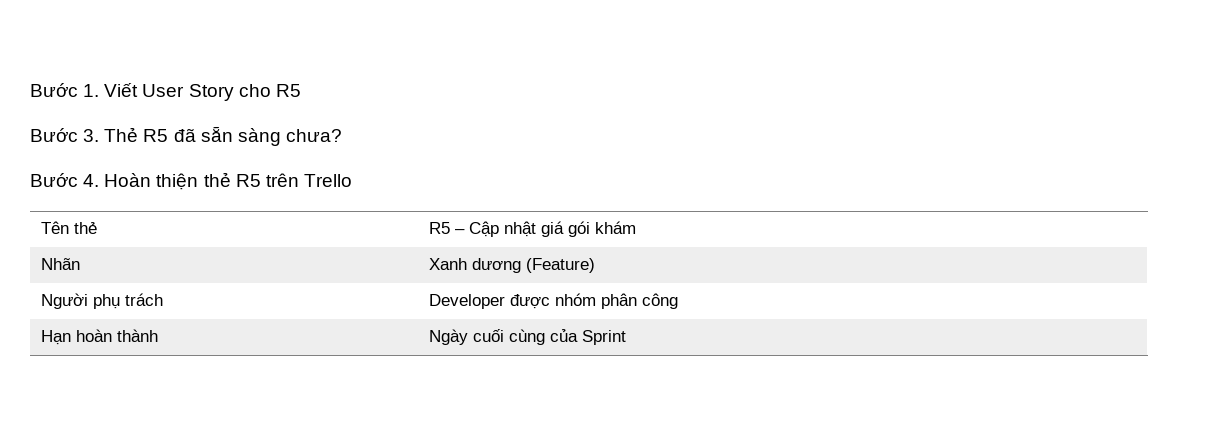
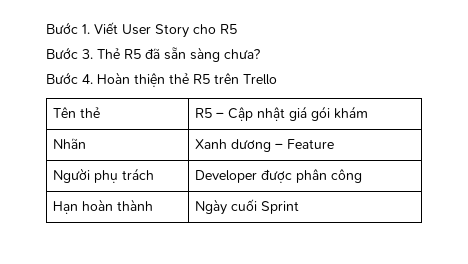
[526,258,596,273] (Feature) -> [275,139,335,149] – Feature
[555,293,597,306] nhóm -> (293, 176) none
[509,329,579,345] cùng của -> (258, 205) none

